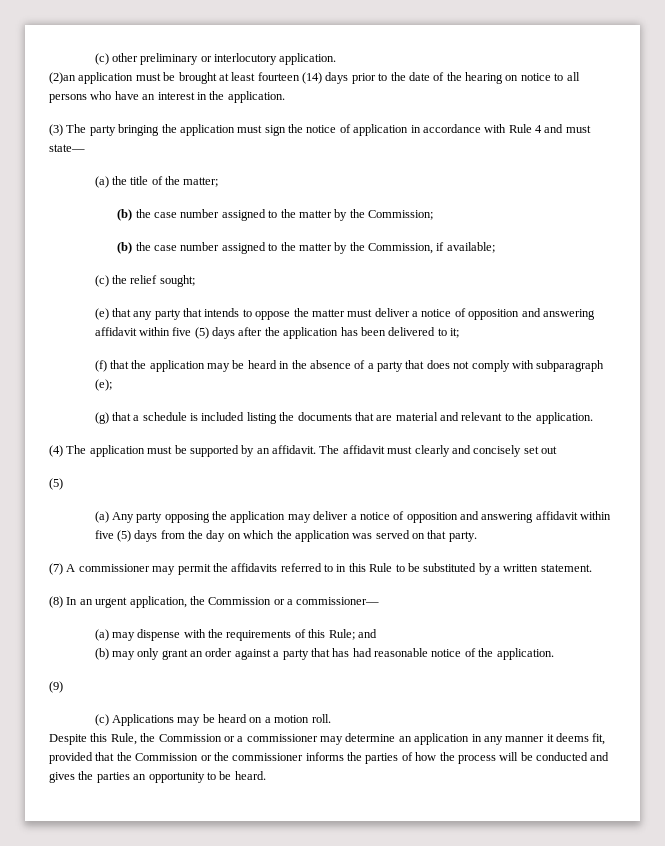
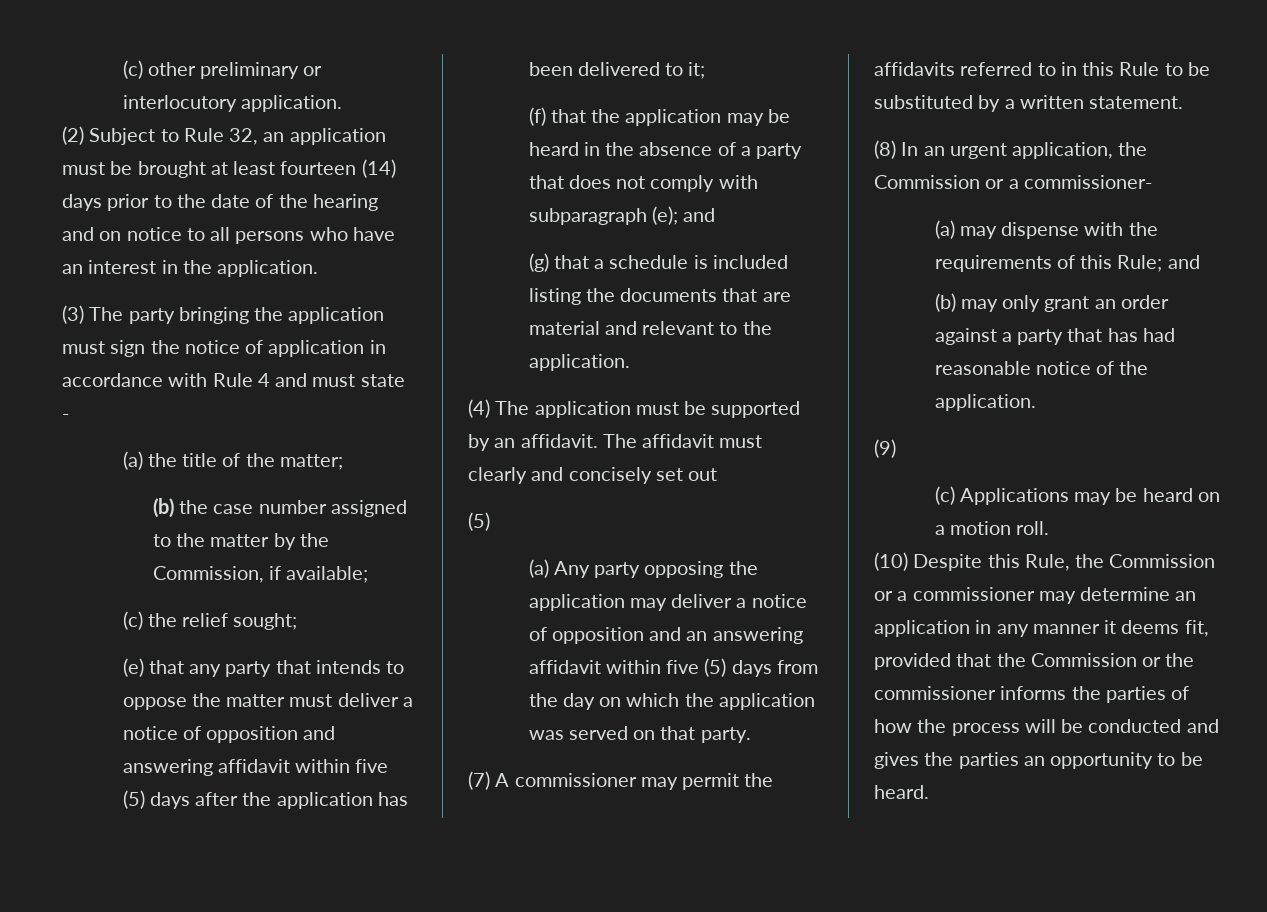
[49,72,76,84] (2)an -> [62,126,285,145] (2) Subject to Rule 32, an
(503, 78) none -> [62,227,94,241] and
[49,144,85,152] state— -> [360,374,405,387] [62,414,69,420] state -
[117,209,434,221] // (b) the case number assigned to the matter by the Commission; -> (343, 462) none
(112, 385) none -> [683,208,716,222] and
(480, 515) none -> [686,631,708,641] an
[296,597,380,605] commissioner— -> [1023,175,1152,189] commissioner-
(331, 718) none -> [874,552,908,571] (10)

